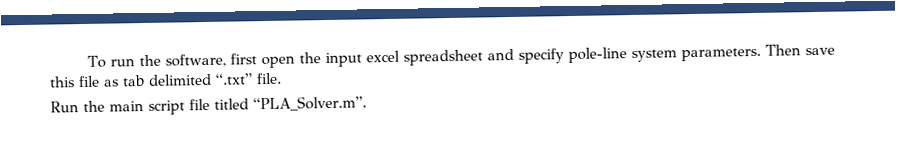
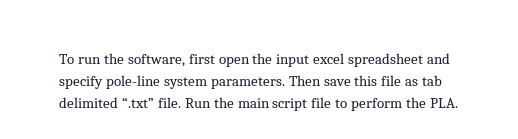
(282, 78) // -> (181, 102) none
[214,95,367,112] titled “PLA_Solver.m”. -> [335,97,459,111] to perform the PLA.

